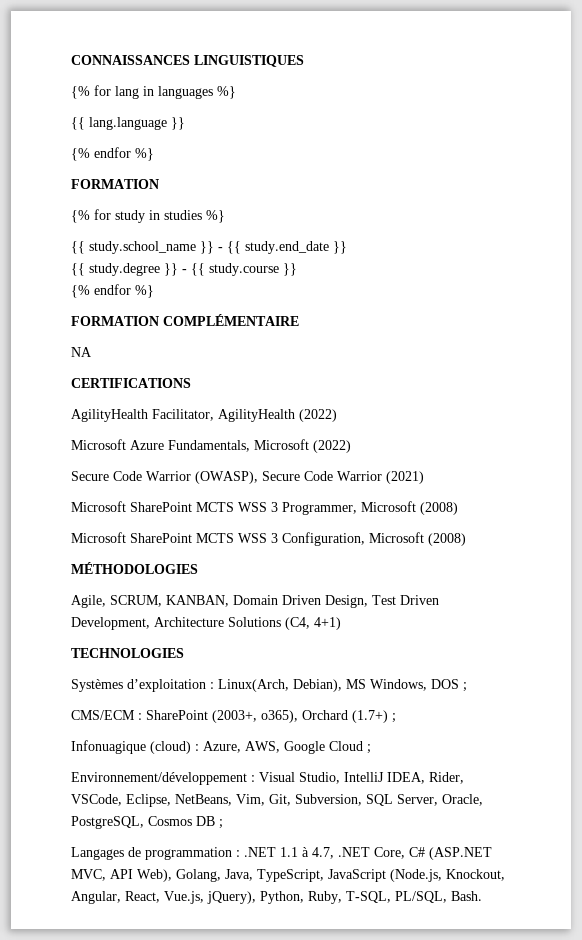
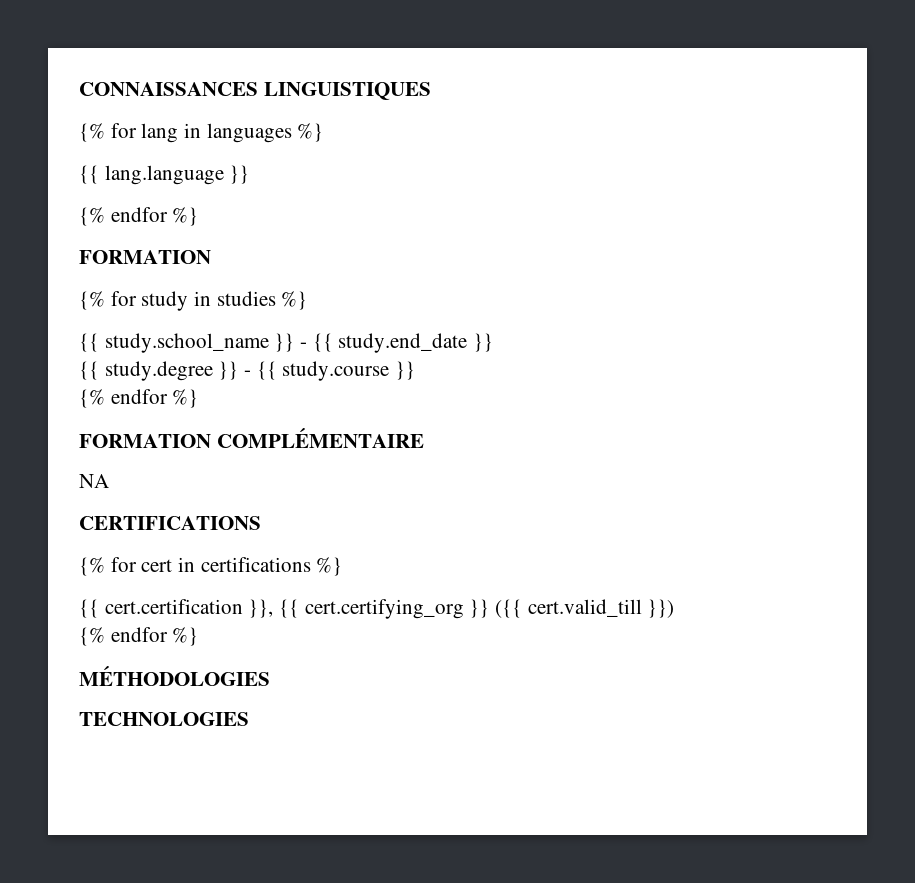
[71,409,337,422] [71,439,351,453] [71,471,424,484] [71,501,458,515] [71,532,466,546] [71,562,198,574] [71,595,439,608] [71,617,341,630] [71,648,184,658] [71,679,467,692] [71,710,396,723] [71,740,371,754] [71,772,464,785] [71,794,483,807] [71,816,223,829] [71,847,492,860] [71,869,505,882] [71,891,482,904] AgilityHealth Facilitator, AgilityHealth (2022) // Microsoft Azure Fundamentals, Microsoft (2022) // Secure Code Warrior (OWASP), Secure Code Warrior (2021) // Microsoft SharePoint MCTS WSS 3 Programmer, Microsoft (2008) // Microsoft SharePoint MCTS WSS 3 Configuration, Microsoft (2008) // MÉTHODOLOGIES // Agile, SCRUM, KANBAN, Domain Driven Design, Test Driven Development, Architecture Solutions (C4, 4+1) // TECHNOLOGIES // Systèmes d’exploitation : Linux(Arch, Debian), MS Windows, DOS ; // CMS/ECM : SharePoint (2003+, o365), Orchard (1.7+) ; // Infonuagique (cloud) : Azure, AWS, Google Cloud ; // Environnement/développement : Visual Studio, IntelliJ IDEA, Rider, VSCode, Eclipse, NetBeans, Vim, Git, Subversion, SQL Server, Oracle, PostgreSQL, Cosmos DB ; // Langages de programmation : .NET 1.1 à 4.7, .NET Core, C# (ASP.NET MVC, API Web), Golang, Java, TypeScript, JavaScript (Node.js, Knockout, Angular, React, Vue.js, jQuery), Python, Ruby, T-SQL, PL/SQL, Bash. -> [79,557,343,576] [79,599,675,619] [79,627,199,646] [79,665,270,686] [79,712,249,726] {% for cert in certifications %} // {{ cert.certification }}, {{ cert.certifying_org }} ({{ cert.valid_till }}) // {% endfor %} // MÉTHODOLOGIES // TECHNOLOGIES

